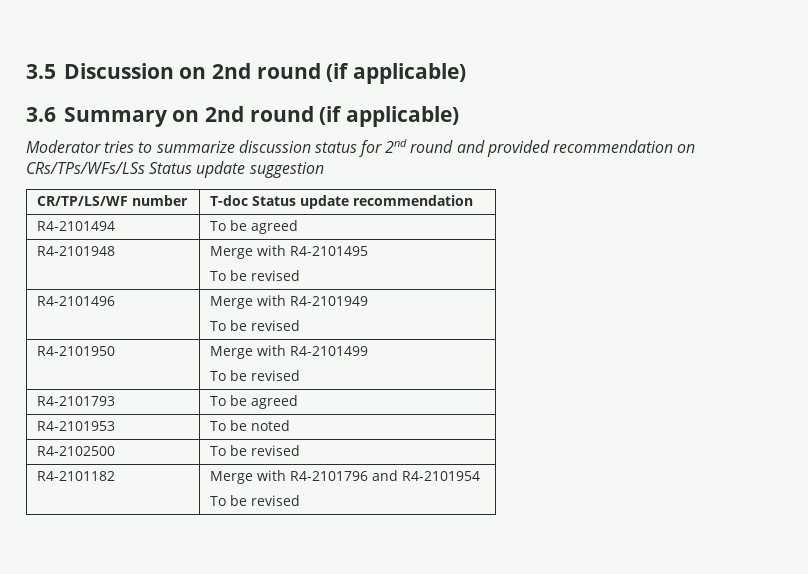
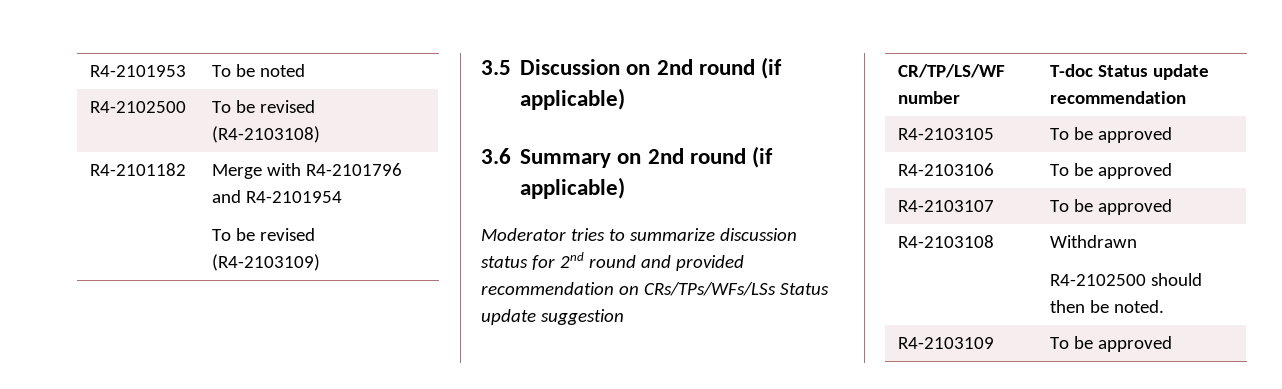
(26, 71) none -> [89,65,186,77] [211,64,305,77] [89,101,186,113] [211,100,315,113] [211,126,320,143] [89,163,186,176] [211,163,402,179] [211,190,342,203] [211,228,315,241] [211,254,320,271] R4-2101953 | To be noted // R4-2102500 | To be revised (R4-2103108) // R4-2101182 | Merge with R4-2101796 and R4-2101954 // To be revised (R4-2103109) //
[36,221,115,231] [209,220,298,234] [36,246,115,256] [209,245,368,259] [209,270,300,281] [36,296,115,306] [209,295,368,309] [209,320,300,331] [36,346,115,356] [209,345,368,359] [209,370,300,381] [36,396,115,406] [209,395,298,409] [36,421,115,431] [209,420,290,431] [36,446,115,456] [209,445,300,456] [36,471,115,481] [209,470,480,484] [209,495,300,506] R4-2101494 | To be agreed // R4-2101948 | Merge with R4-2101495 // To be revised // R4-2101496 | Merge with R4-2101949 // To be revised // R4-2101950 | Merge with R4-2101499 // To be revised // R4-2101793 | To be agreed // R4-2101953 | To be noted // R4-2102500 | To be revised // R4-2101182 | Merge with R4-2101796 and R4-2101954 // To be revised -> [897,128,994,140] [1049,127,1172,143] [897,163,994,176] [1049,163,1172,179] [897,200,994,212] [1049,199,1172,215] [897,235,994,248] [1049,235,1137,248] [1049,273,1202,286] [1049,300,1164,313] [897,337,994,349] [1049,336,1172,352] R4-2103105 | To be approved // R4-2103106 | To be approved // R4-2103107 | To be approved // R4-2103108 | Withdrawn // R4-2102500 should then be noted. // R4-2103109 | To be approved

